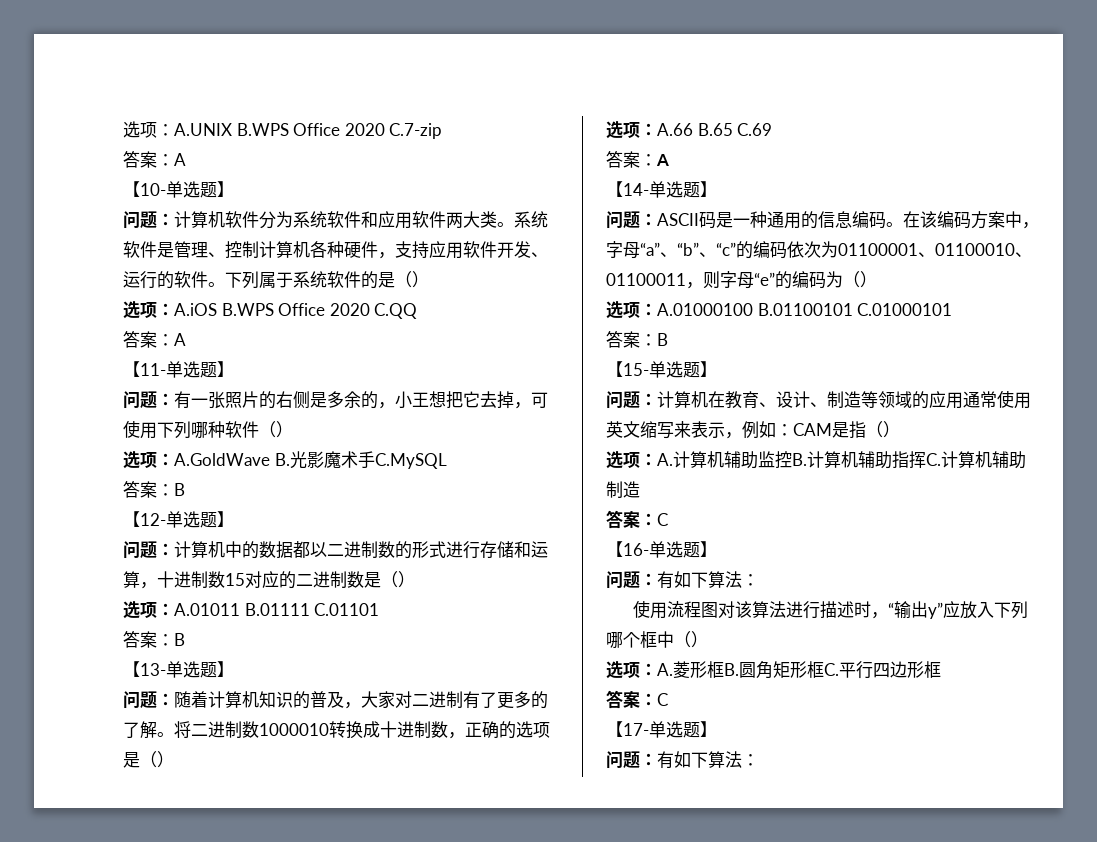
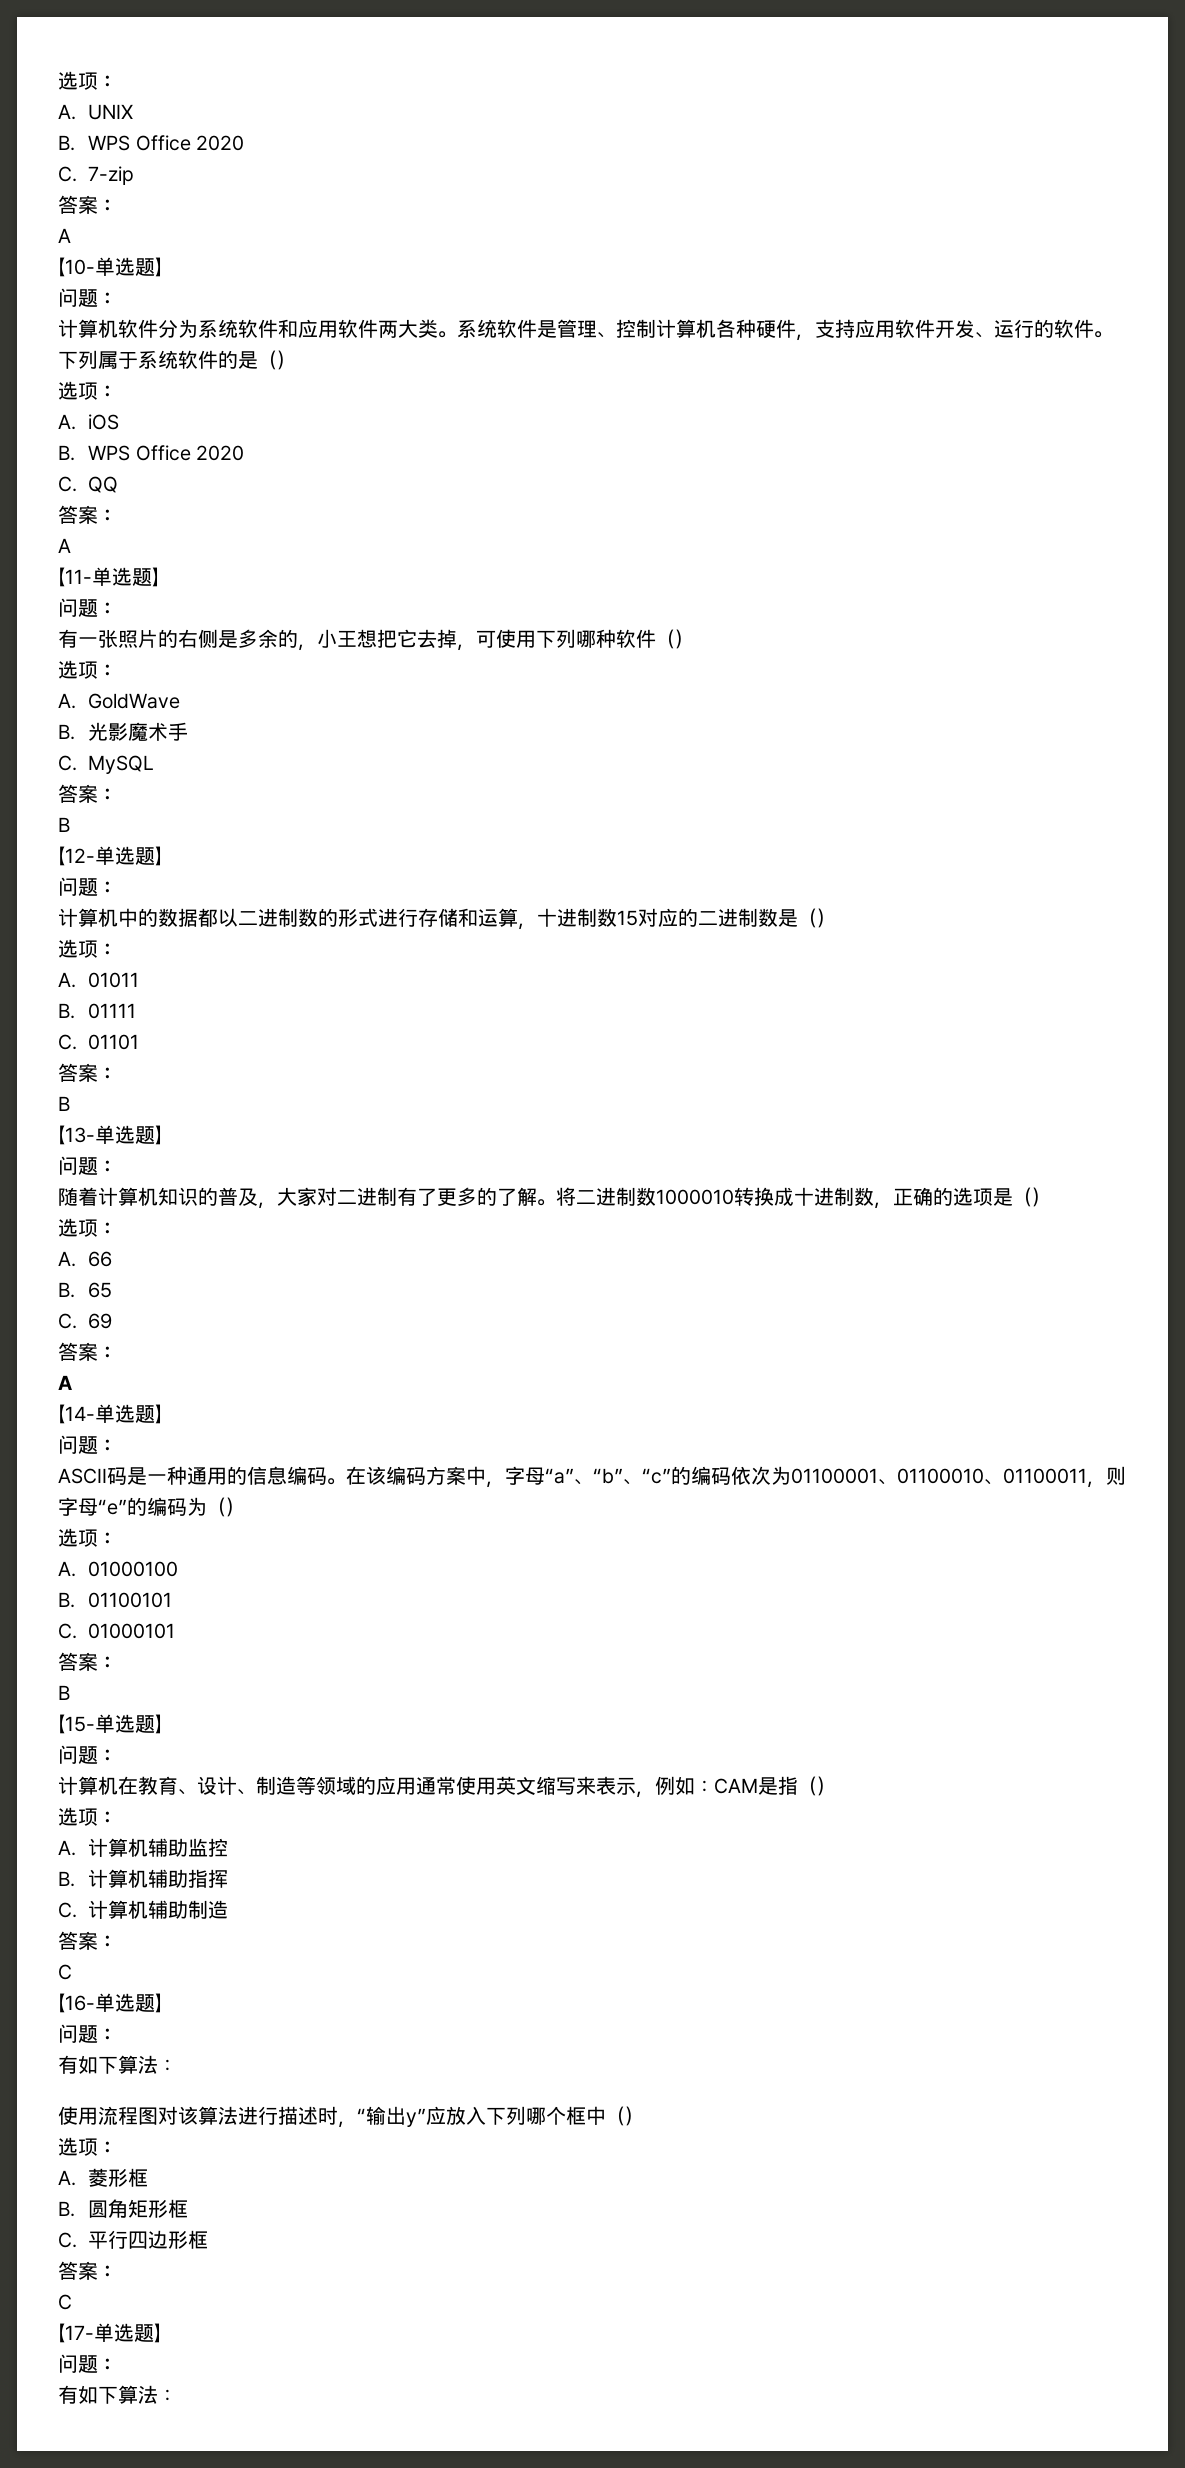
[123,121,443,139] [123,150,174,168] 选项：A.UNIX B.WPS Office 2020 C.7-zip // 答案： -> [58,71,117,90] [58,104,134,120] [58,135,245,151] [58,166,135,185] [58,195,117,214] 选项： // A. UNIX // B. WPS Office 2020 // C. 7-zip // 答案： //
(174, 219) none -> (117, 298) //
[174,303,418,319] [123,330,174,348] A.iOS B.WPS Office 2020 C.QQ // 答案： -> [58,414,120,430] [58,445,245,461] [58,476,119,493] [58,505,117,524] // A. iOS // B. WPS Office 2020 // C. QQ // 答案： //
(174, 399) none -> (117, 608) //
[174,453,270,466] A.GoldWave -> [58,693,181,709] // A. GoldWave //
[374,453,447,469] [123,480,174,498] C.MySQL // 答案： -> [58,755,155,774] [58,784,117,803] // C. MySQL // 答案： //
(174, 549) none -> (117, 887) //
[174,603,380,616] [123,630,174,648] A.01011 B.01111 C.01101 // 答案： -> [58,972,140,988] [58,1003,137,1019] [58,1034,140,1050] [58,1063,117,1082] // A. 01011 // B. 01111 // C. 01101 // 答案： //
(174, 699) none -> (117, 1166) //
[657,123,773,136] [606,150,657,168] A.66 B.65 C.69 // 答案： -> [58,1251,113,1267] [58,1282,113,1298] [58,1313,113,1329] [58,1342,117,1361] // A. 66 // B. 65 // C. 69 // 答案： //
(657, 219) none -> (117, 1445) //
[657,303,953,316] [606,330,657,348] A.01000100 B.01100101 C.01000101 // 答案： -> [58,1561,179,1577] [58,1592,173,1608] [58,1623,176,1639] [58,1652,117,1671] // A. 01000100 // B. 01100101 // C. 01000101 // 答案： //
(657, 399) none -> (117, 1755) //
(657, 459) none -> (117, 1817) //
(792, 460) none -> (229, 1847) //
(926, 460) none -> (229, 1878) //
(657, 519) none -> (117, 1941) //
(657, 579) none -> (117, 2034) //
(657, 669) none -> (117, 2147) //
(724, 669) none -> (149, 2177) //
(824, 669) none -> (189, 2208) //
(657, 699) none -> (117, 2271) //
(657, 759) none -> (117, 2364) //

